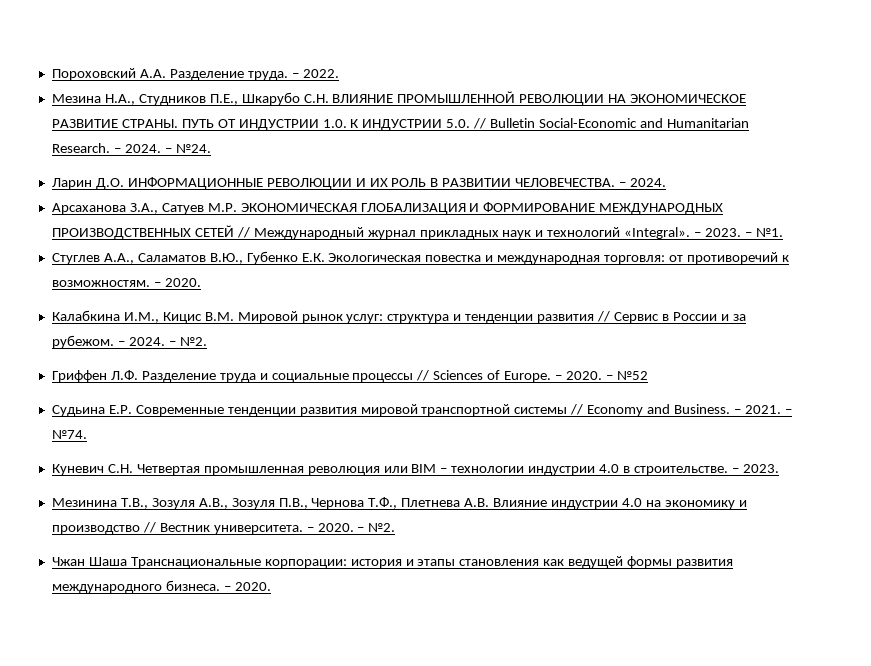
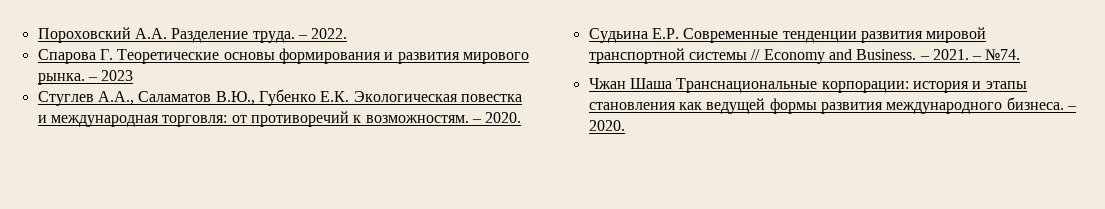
[51,91,747,105] [51,118,749,130] [51,143,211,153] [51,177,667,189] [51,202,724,214] [51,225,783,239] Мезина Н.А., Студников П.Е., Шкарубо С.Н. ВЛИЯНИЕ ПРОМЫШЛЕННОЙ РЕВОЛЮЦИИ НА ЭКОНОМИЧЕСКОЕ РАЗВИТИЕ СТРАНЫ. ПУТЬ ОТ ИНДУСТРИИ 1.0. К ИНДУСТРИИ 5.0. // Bulletin Social-Economic and Humanitarian Research. – 2024. – №24. // Ларин Д.О. ИНФОРМАЦИОННЫЕ РЕВОЛЮЦИИ И ИХ РОЛЬ В РАЗВИТИИ ЧЕЛОВЕЧЕСТВА. – 2024. // Арсаханова З.А., Сатуев М.Р. ЭКОНОМИЧЕСКАЯ ГЛОБАЛИЗАЦИЯ И ФОРМИРОВАНИЕ МЕЖДУНАРОДНЫХ ПРОИЗВОДСТВЕННЫХ СЕТЕЙ // Международный журнал прикладных наук и технологий «Integral». – 2023. – №1. -> [37,48,529,64] [37,70,134,85] Спарова Г. Теоретические основы формирования и развития мирового рынка. – 2023
[51,310,746,323] [51,335,207,348] [51,370,648,382] // Калабкина И.М., Кицис В.М. Мировой рынок услуг: структура и тенденции развития // Сервис в России и за рубежом. – 2024. – №2. // Гриффен Л.Ф. Разделение труда и социальные процессы // Sciences of Europe. – 2020. – №52 -> (522, 117) none
[51,464,779,475] [51,497,747,509] [51,522,396,534] // Куневич С.Н. Четвертая промышленная революция или BIM – технологии индустрии 4.0 в строительстве. – 2023. // Мезинина Т.В., Зозуля А.В., Зозуля П.В., Чернова Т.Ф., Плетнева А.В. Влияние индустрии 4.0 на экономику и производство // Вестник университета. – 2020. – №2. -> (1021, 54) none

